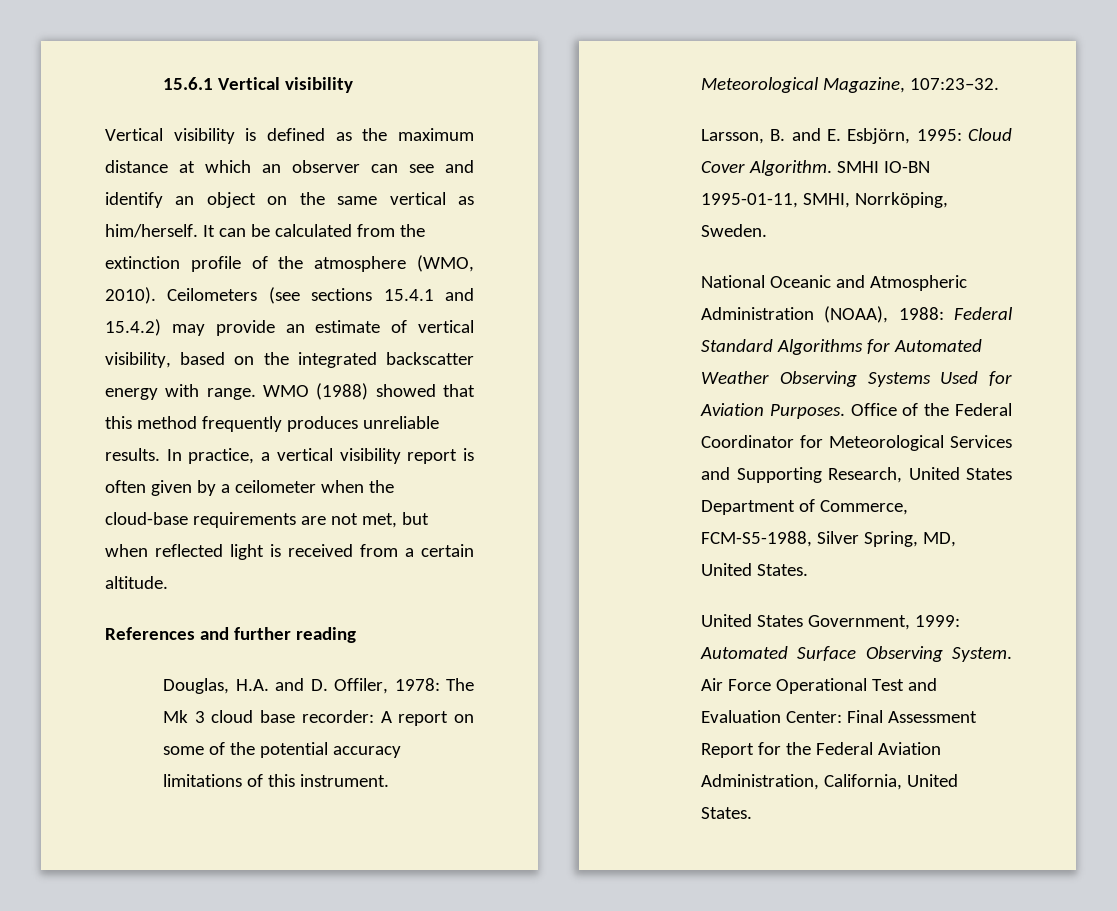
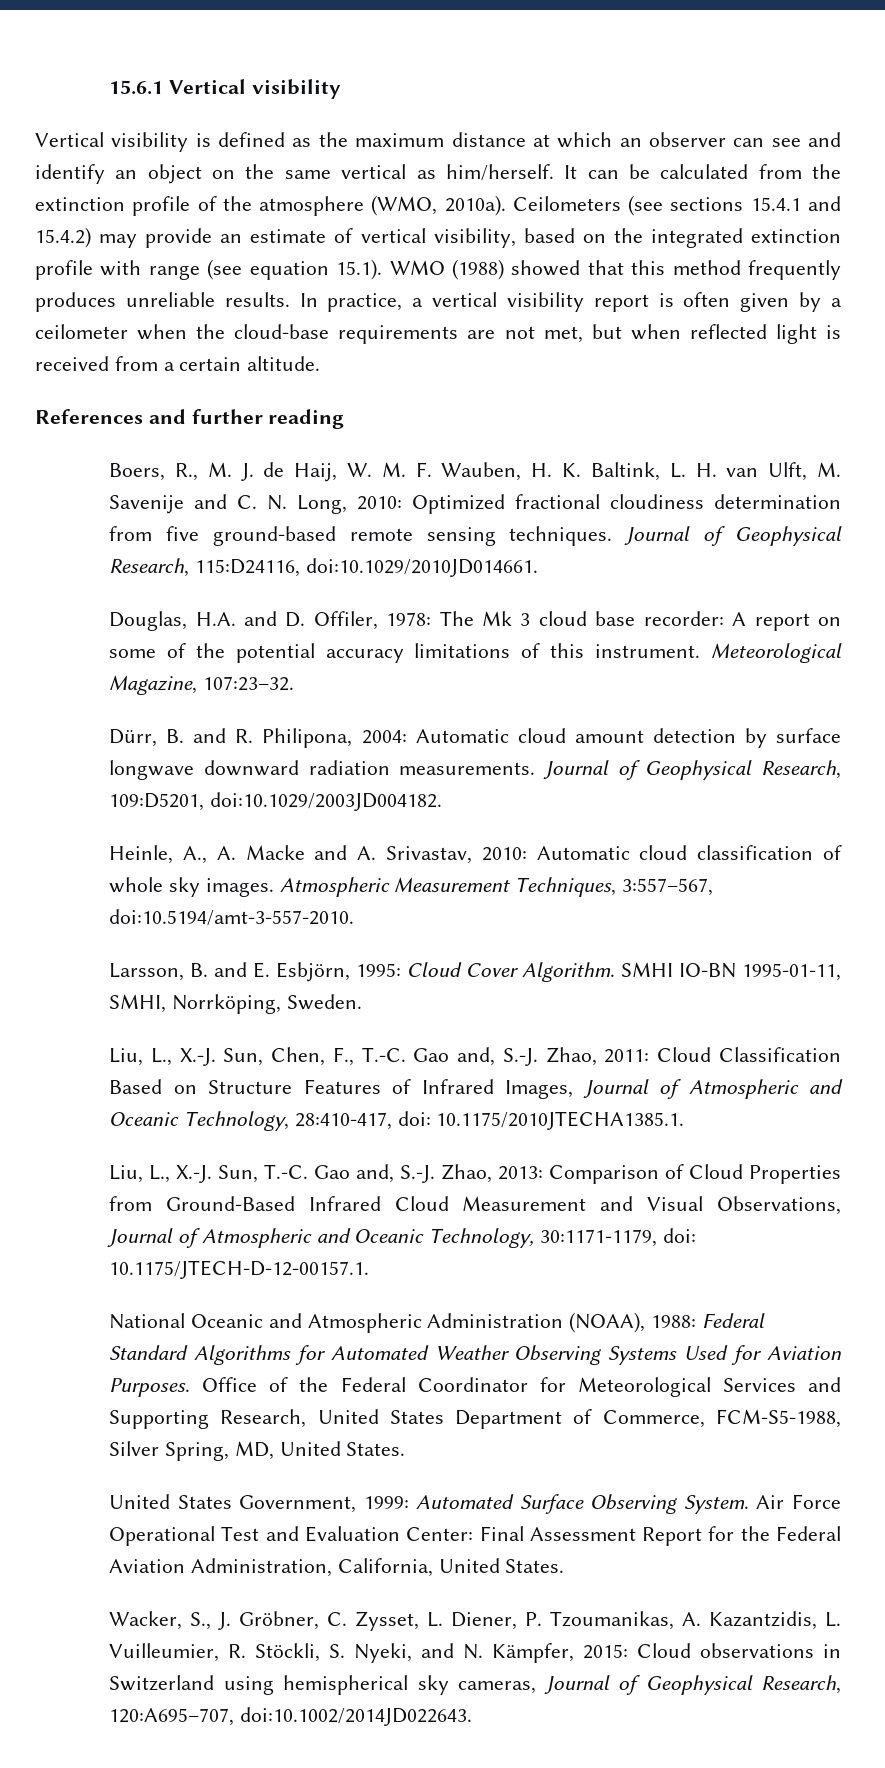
[105,287,156,304] 2010). -> [444,195,506,216] 2010a).
[385,352,474,365] [105,384,256,400] backscatter energy with range. -> [751,229,841,243] [35,259,383,280] extinction profile with range (see equation 15.1).
(356, 635) none -> [109,462,842,482] [109,494,841,514] [109,526,842,546] [109,558,538,577] // Boers, R., M. J. de Haij, W. M. F. Wauben, H. K. Baltink, L. H. van Ulft, M. Savenije and C. N. Long, 2010: Optimized fractional cloudiness determination from five ground‐based remote sensing techniques. Journal of Geophysical Research, 115:D24116, doi:10.1029/2010JD014661.
(1000, 84) none -> [109,728,841,748] [109,760,842,780] [109,792,442,811] [109,845,842,864] [109,877,713,897] [109,909,355,926] // Dürr, B. and R. Philipona, 2004: Automatic cloud amount detection by surface longwave downward radiation measurements. Journal of Geophysical Research, 109:D5201, doi:10.1029/2003JD004182. // Heinle, A., A. Macke and A. Srivastav, 2010: Automatic cloud classification of whole sky images. Atmospheric Measurement Techniques, 3:557–567, doi:10.5194/amt-3-557-2010.
(768, 230) none -> [109,1047,841,1066] [109,1079,843,1099] [109,1111,685,1131] [109,1164,841,1184] [109,1196,841,1215] [107,1228,696,1248] [109,1260,370,1279] // Liu, L., X.-J. Sun, Chen, F., T.-C. Gao and, S.-J. Zhao, 2011: Cloud Classification Based on Structure Features of Infrared Images, Journal of Atmospheric and Oceanic Technology, 28:410-417, doi: 10.1175/2010JTECHA1385.1. // Liu, L., X.-J. Sun, T.-C. Gao and, S.-J. Zhao, 2013: Comparison of Cloud Properties from Ground-Based Infrared Cloud Measurement and Visual Observations, Journal of Atmospheric and Oceanic Technology, 30:1171-1179, doi: 10.1175/JTECH-D-12-00157.1.
(753, 813) none -> [109,1611,841,1631] [109,1643,841,1663] [109,1675,841,1695] [109,1707,472,1726] // Wacker, S., J. Gröbner, C. Zysset, L. Diener, P. Tzoumanikas, A. Kazantzidis, L. Vuilleumier, R. Stöckli, S. Nyeki, and N. Kämpfer, 2015: Cloud observations in Switzerland using hemispherical sky cameras, Journal of Geophysical Research, 120:A695–707, doi:10.1002/2014JD022643.

